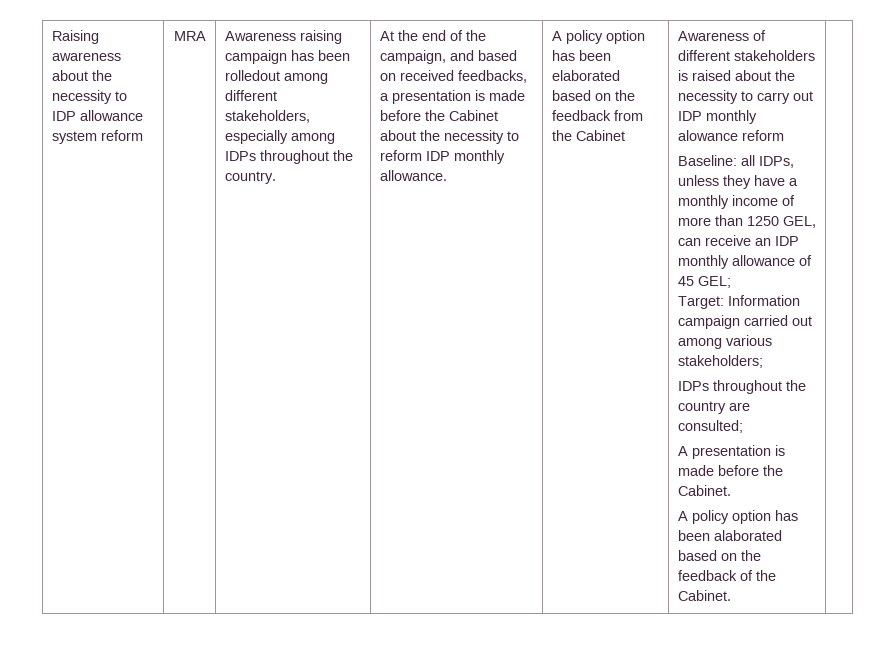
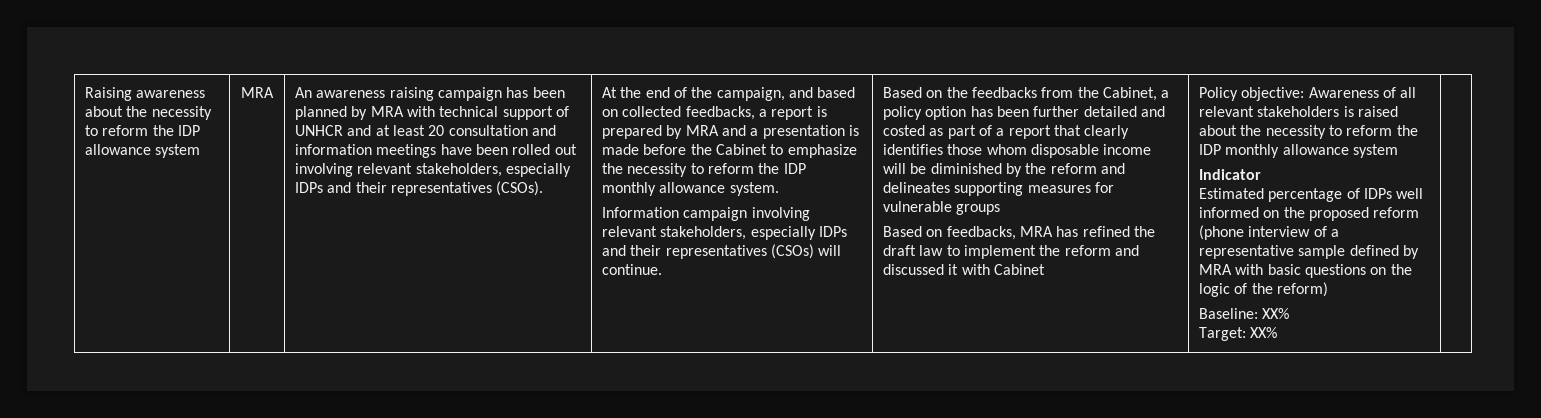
(127, 96) none -> [102,125,174,136] reform the
[100,130,143,141] reform -> (201, 151) none
[224,31,296,41] Awareness -> [295,87,386,98] An awareness
[224,70,328,84] [224,90,277,101] [224,110,310,123] [224,130,335,144] [224,150,353,164] [224,171,276,184] rolledout among different stakeholders, especially among IDPs throughout the country. -> [295,106,569,120] [295,125,556,136] [295,144,577,158] [295,163,571,177] [295,181,544,196] planned by MRA with technical support of UNHCR and at least 20 consultation and information meetings have been rolled out involving relevant stakeholders, especially IDPs and their representatives (CSOs).
[399,70,454,81] received -> [622,106,682,117] collected
(389, 97) none -> [771,106,827,120] [602,125,759,139] report is prepared by MRA and a
[379,130,519,144] [379,150,505,164] [379,170,447,181] [551,30,645,44] [551,50,611,61] [551,70,620,81] [551,90,635,101] [551,110,643,121] [551,130,625,141] [677,30,766,41] [677,50,730,61] about the necessity to reform IDP monthly allowance. | A policy option has been elaborated based on the feedback from the Cabinet | Awareness of different -> [770,144,857,158] [602,163,806,177] [602,182,779,196] [602,207,810,221] [602,226,847,240] [602,244,842,259] [602,264,663,275] [883,87,1170,101] [883,106,1165,120] [883,125,1130,139] [883,144,1152,158] [883,163,1125,177] [883,182,1114,196] [883,201,1001,215] [883,226,1155,240] [883,245,1139,259] [883,264,1045,275] [1199,87,1417,101] [1199,106,1255,117] to emphasize the necessity to reform the IDP monthly allowance system. // Information campaign involving relevant stakeholders, especially IDPs and their representatives (CSOs) will continue. | Based on the feedbacks from the Cabinet, a policy option has been further detailed and costed as part of a report that clearly identifies those whom disposable income will be diminished by the reform and delineates supporting measures for vulnerable groups // Based on feedbacks, MRA has refined the draft law to implement the reform and discussed it with Cabinet | Policy objective: Awareness of all relevant
[756,91,813,104] [677,110,757,124] [677,130,784,141] [677,155,794,168] [677,175,798,189] [677,195,795,209] [677,215,816,228] [677,235,799,246] [677,255,812,269] [677,276,731,288] [677,295,800,309] [677,315,812,329] [677,335,772,349] [677,355,763,368] [677,380,806,394] [677,401,750,414] [677,420,743,433] [677,445,785,459] [677,465,783,476] [677,485,731,496] [677,510,798,524] [677,530,782,541] [677,550,761,561] [677,570,776,581] [677,590,731,601] carry out IDP monthly alowance reform // Baseline: all IDPs, unless they have a monthly income of more than 1250 GEL, can receive an IDP monthly allowance of 45 GEL; // Target: Information campaign carried out among various stakeholders; // IDPs throughout the country are consulted; // A presentation is made before the Cabinet. // A policy option has been alaborated based on the feedback of the Cabinet. -> [1346,125,1418,136] [1199,144,1398,158] [1199,169,1262,180] [1199,188,1424,202] [1199,207,1420,221] [1199,225,1339,240] [1199,245,1419,259] [1199,264,1412,278] [1199,282,1328,297] [1199,308,1290,319] [1199,327,1278,341] reform the IDP monthly allowance system // Indicator // Estimated percentage of IDPs well informed on the proposed reform (phone interview of a representative sample defined by MRA with basic questions on the logic of the reform) // Baseline: XX% // Target: XX%

